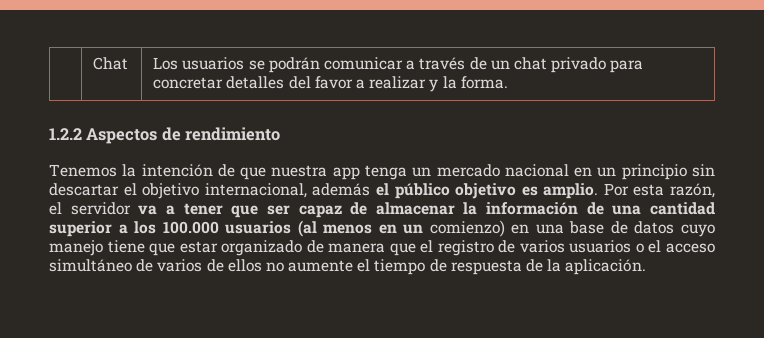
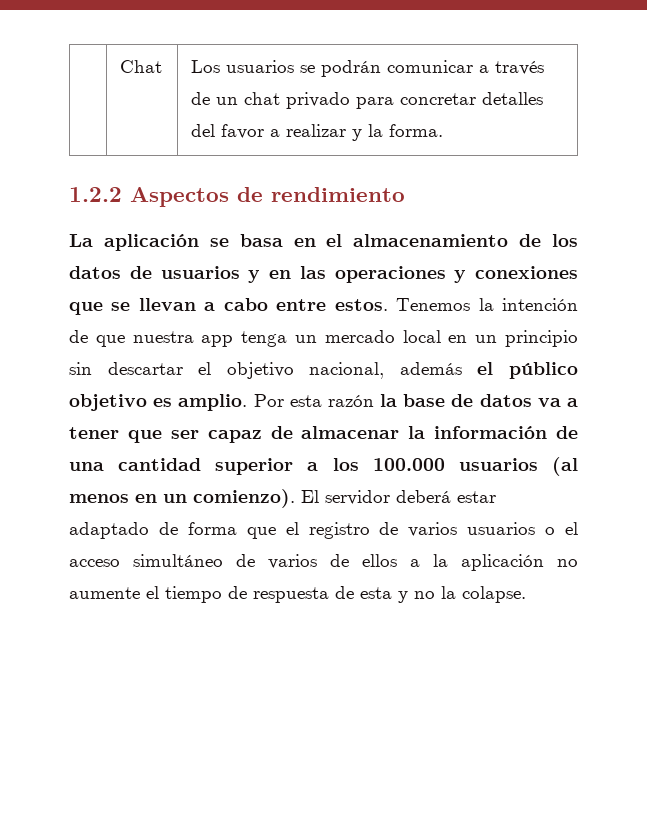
(281, 134) none -> [69,234,578,251] [69,266,578,283] [69,298,388,315] La aplicación se basa en el almacenamiento de los datos de usuarios y en las operaciones y conexiones que se llevan a cabo entre estos.
[504,164,569,177] nacional -> [402,330,441,343] local
[204,183,307,198] internacional, -> [309,362,385,379] nacional,
[670,183,715,198] [49,202,131,215] razón, el servidor -> [327,394,532,407] razón la base de datos
[429,220,715,237] [49,240,386,256] comienzo) en una base de datos cuyo manejo tiene que estar organizado de manera -> [193,489,496,508] [69,522,237,539] comienzo). El servidor deberá estar adaptado de forma
(262, 265) none -> [410,554,544,571] a la aplicación
[547,259,647,275] la aplicación. -> [360,586,526,603] esta y no la colapse.

